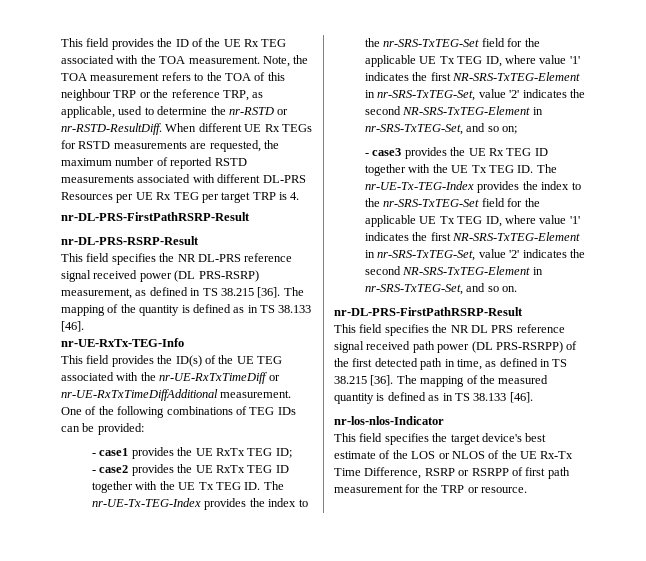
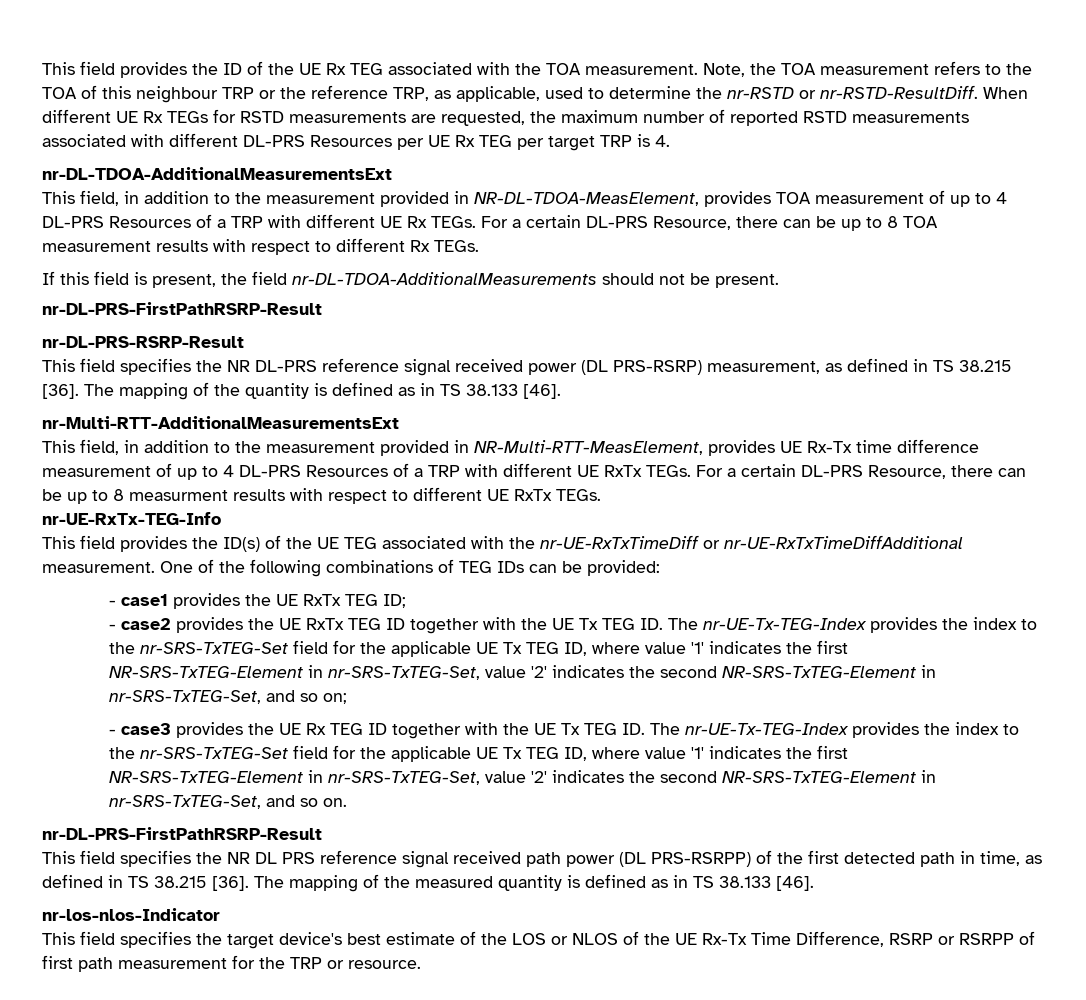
(300, 196) none -> [42,167,392,180] [42,190,1007,207] [42,214,938,231] [42,238,479,255] [42,271,779,288] // nr-DL-TDOA-AdditionalMeasurementsExt // This field, in addition to the measurement provided in NR-DL-TDOA-MeasElement, provides TOA measurement of up to 4 DL-PRS Resources of a TRP with different UE Rx TEGs. For a certain DL-PRS Resource, there can be up to 8 TOA measurement results with respect to different Rx TEGs. // If this field is present, the field nr-DL-TDOA-AdditionalMeasurements should not be present.
(84, 326) none -> [42,416,399,429] [42,439,979,456] [42,463,1026,480] [42,487,601,504] // nr-Multi-RTT-AdditionalMeasurementsExt // This field, in addition to the measurement provided in NR-Multi-RTT-MeasElement, provides UE Rx-Tx time difference measurement of up to 4 DL-PRS Resources of a TRP with different UE RxTx TEGs. For a certain DL-PRS Resource, there can be up to 8 measurment results with respect to different UE RxTx TEGs.

